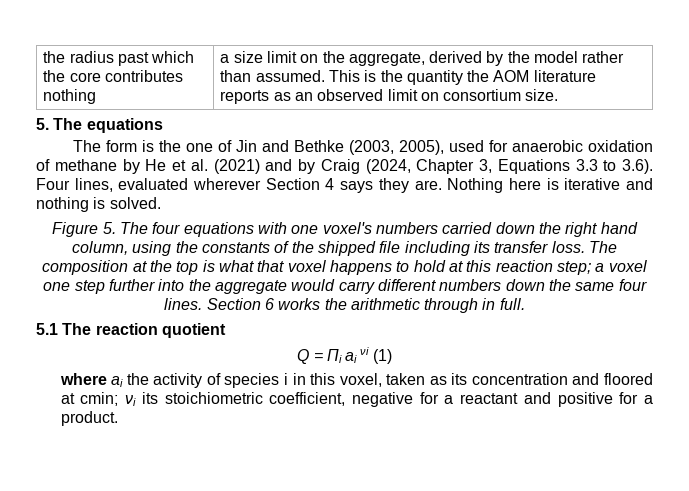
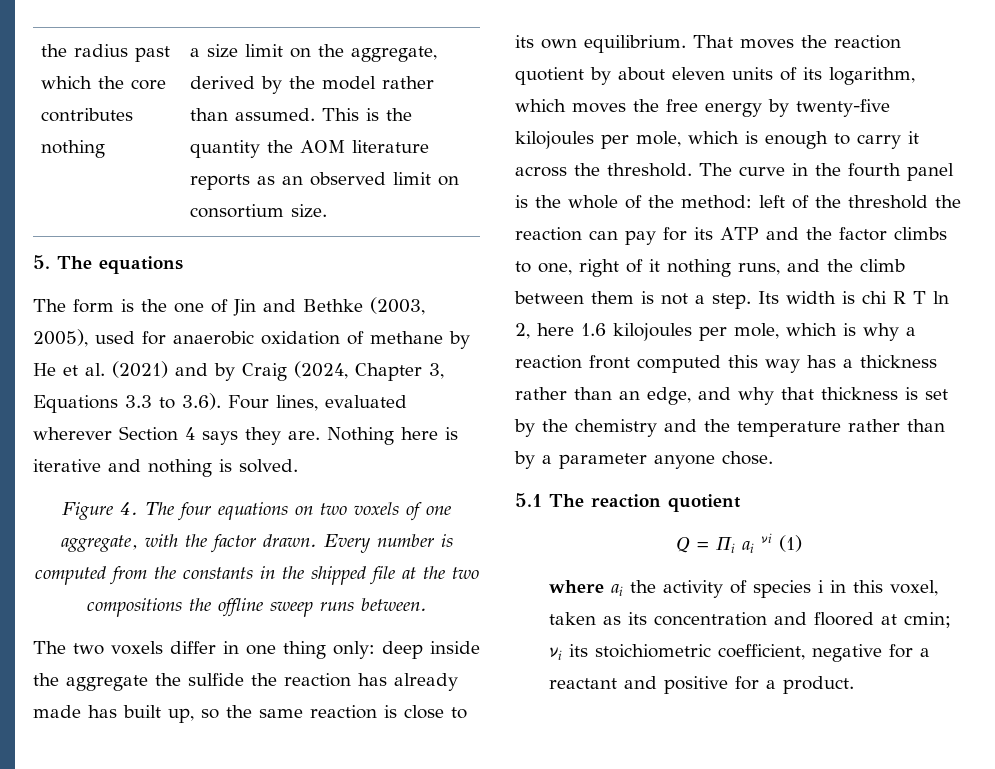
[102,222,116,234] 5. -> [120,502,138,515] 4.
[258,222,638,237] [72,241,172,256] with one voxel's numbers carried down the right hand column, using -> [295,502,451,521] [60,534,453,553] [34,566,147,585] on two voxels of one aggregate, with the factor drawn. Every number is computed from
[274,241,290,253] of -> [259,566,275,579] in
[404,241,617,256] [42,260,647,275] [43,279,647,294] [164,298,525,313] including its transfer loss. The composition at the top is what that voxel happens to hold at this reaction step; a voxel one step further into the aggregate would carry different numbers down the same four lines. Section 6 works the arithmetic through in full. -> [401,566,479,579] [86,598,427,617] [33,641,480,659] [33,673,458,691] [33,705,467,723] [515,35,901,53] [515,67,915,85] [515,99,890,117] [515,131,919,149] [515,163,954,181] [515,195,961,209] [515,227,947,245] [515,259,905,277] [514,291,949,309] [515,323,916,341] [515,355,937,373] [515,387,948,405] [514,419,945,437] [514,451,773,469] at the two compositions the offline sweep runs between. // The two voxels differ in one thing only: deep inside the aggregate the sulfide the reaction has already made has built up, so the same reaction is close to its own equilibrium. That moves the reaction quotient by about eleven units of its logarithm, which moves the free energy by twenty-five kilojoules per mole, which is enough to carry it across the threshold. The curve in the fourth panel is the whole of the method: left of the threshold the reaction can pay for its ATP and the factor climbs to one, right of it nothing runs, and the climb between them is not a step. Its width is chi R T ln 2, here 1.6 kilojoules per mole, which is why a reaction front computed this way has a thickness rather than an edge, and why that thickness is set by the chemistry and the temperature rather than by a parameter anyone chose.

